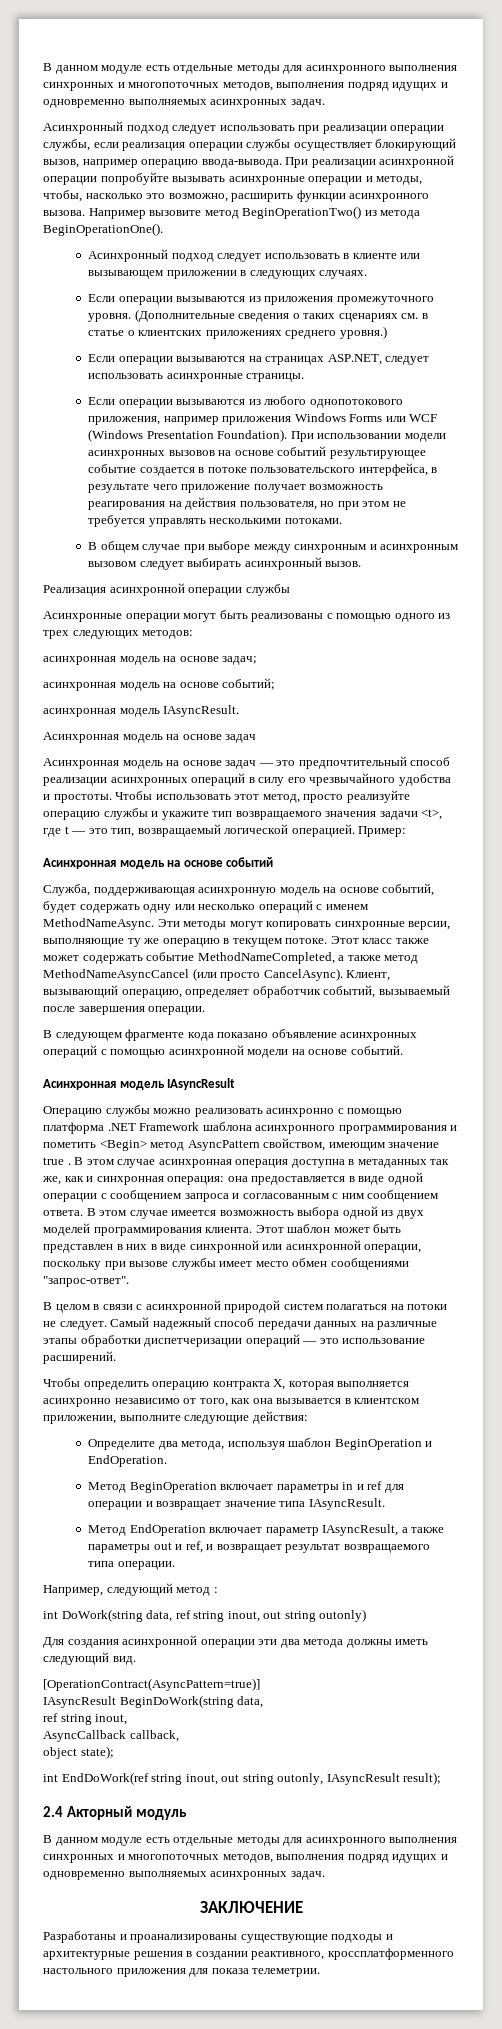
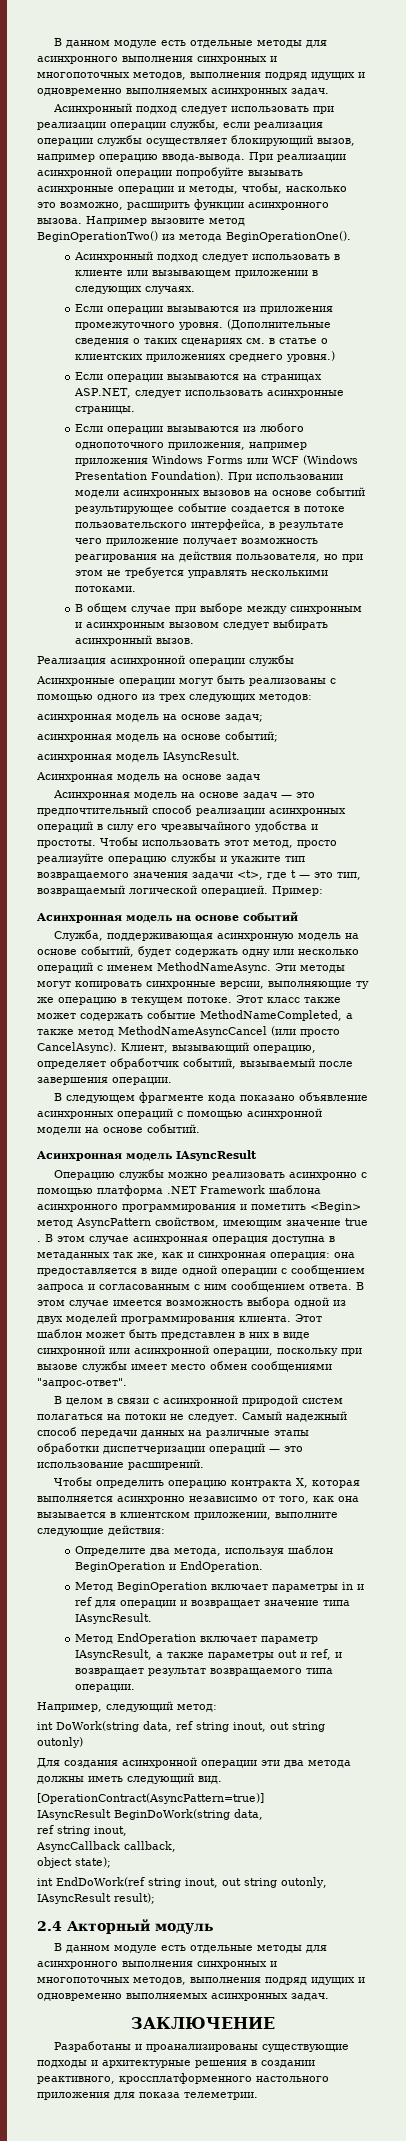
[309,399,403,408] однопотокового -> [74,442,164,450] однопоточного
[176,1587,218,1596] метод : -> [177,1704,217,1712] метод:

